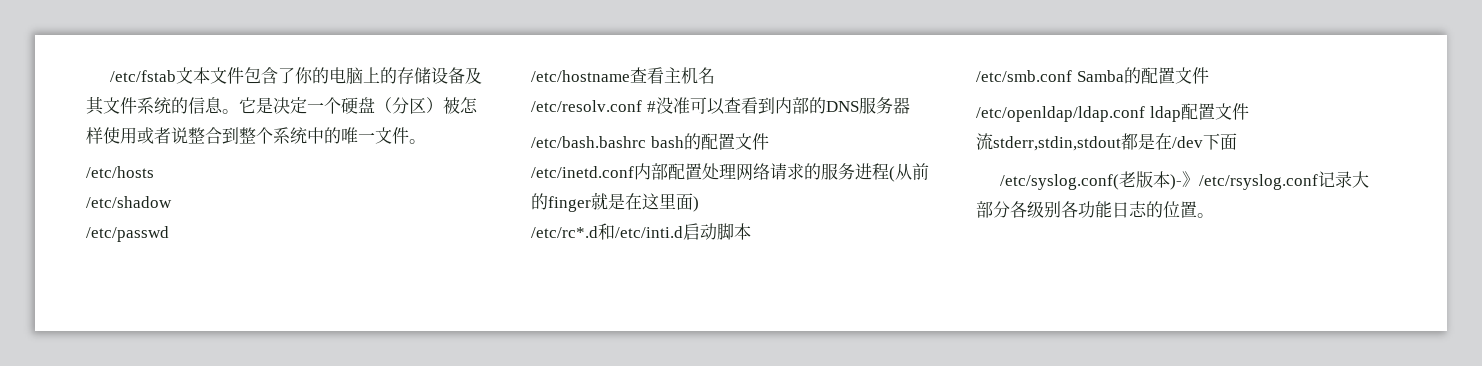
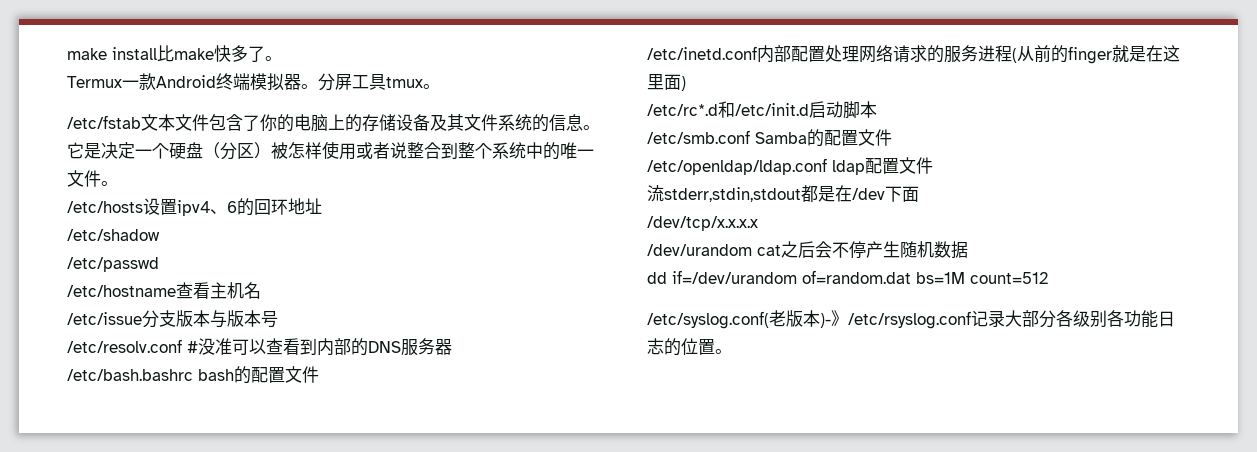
(110, 76) none -> [67,45,282,62] [67,73,440,91] make install比make快多了。 // Termux一款Android终端模拟器。分屏工具tmux。 //
(154, 172) none -> [143,198,322,216] 设置ipv4、6的回环地址
(715, 75) none -> [67,310,278,328] // /etc/issue分支版本与版本号
[615,226,683,238] /etc/inti.d -> [735,103,809,116] /etc/init.d
(1237, 141) none -> [647,216,758,231] [647,241,968,259] [647,270,1048,284] // /dev/tcp/x.x.x.x // /dev/urandom cat之后会不停产生随机数据 // dd if=/dev/urandom of=random.dat bs=1M count=512

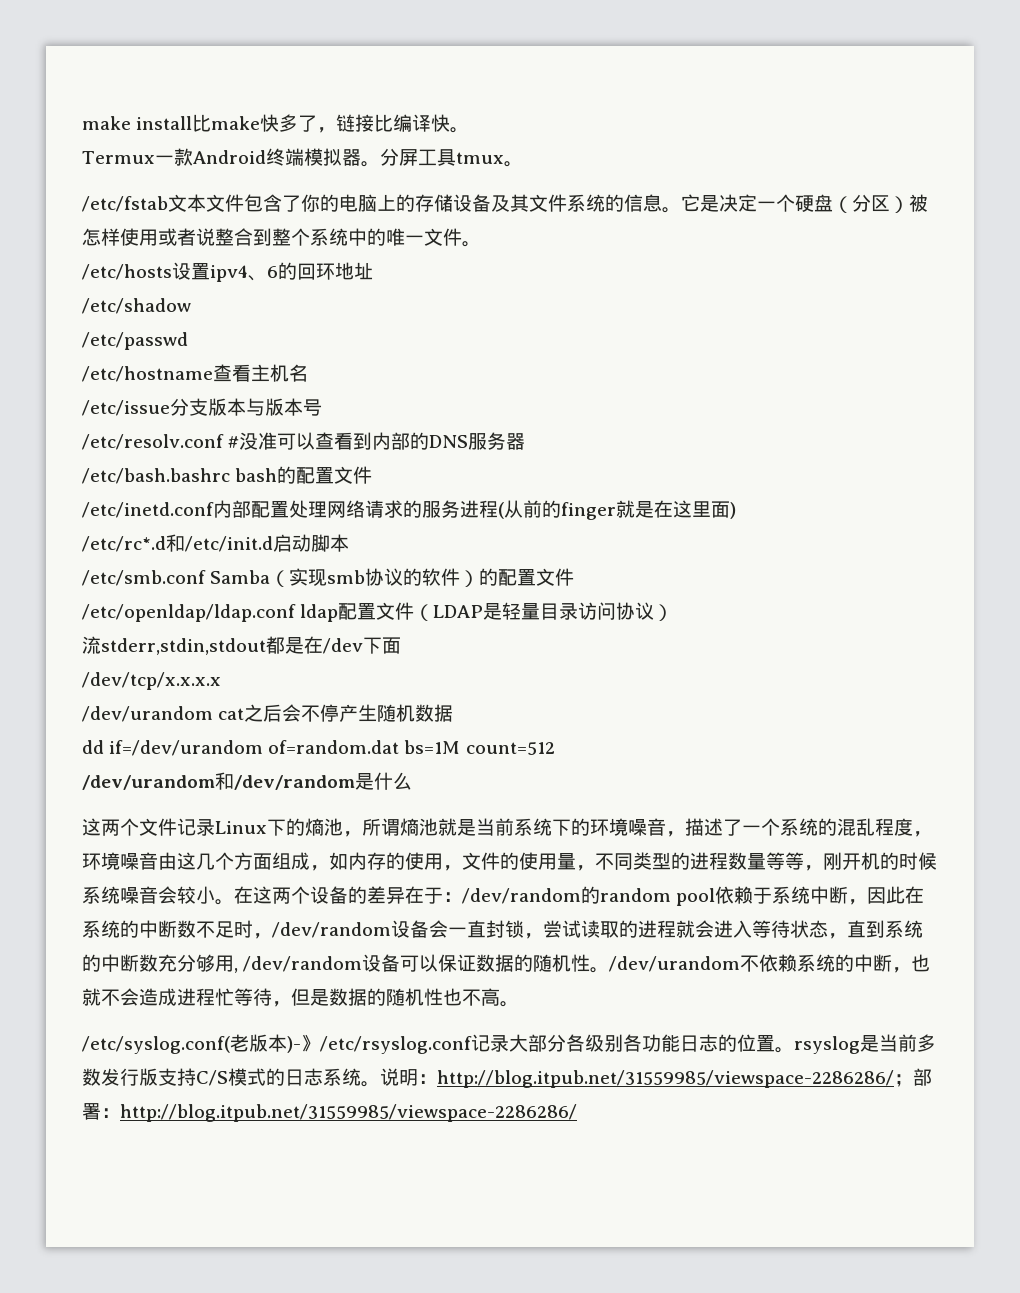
(265, 54) none -> [317,114,451,133] ，链接比编译快
(807, 138) none -> [270,568,480,587] （实现smb协议的软件）
(933, 165) none -> [414,602,674,621] （LDAP是轻量目录访问协议）
(1048, 278) none -> [82,772,412,790] [82,818,932,837] [82,852,937,871] [82,886,925,906] [82,920,923,939] [82,954,931,973] [82,988,519,1007] // /dev/urandom和/dev/random是什么 // 这两个文件记录Linux下的熵池，所谓熵池就是当前系统下的环境噪音，描述了一个系统的混乱程度，环境噪音由这几个方面组成，如内存的使用，文件的使用量，不同类型的进程数量等等，刚开机的时候系统噪音会较小。在这两个设备的差异在于：/dev/random的random pool依赖于系统中断，因此在系统的中断数不足时，/dev/random设备会一直封锁，尝试读取的进程就会进入等待状态，直到系统的中断数充分够用, /dev/random设备可以保证数据的随机性。/dev/urandom不依赖系统的中断，也就不会造成进程忙等待，但是数据的随机性也不高。
(732, 351) none -> [794,1034,936,1054] [82,1068,932,1088] [82,1103,577,1122] rsyslog是当前多数发行版支持C/S模式的日志系统。说明：http://blog.itpub.net/31559985/viewspace-2286286/；部署：http://blog.itpub.net/31559985/viewspace-2286286/

